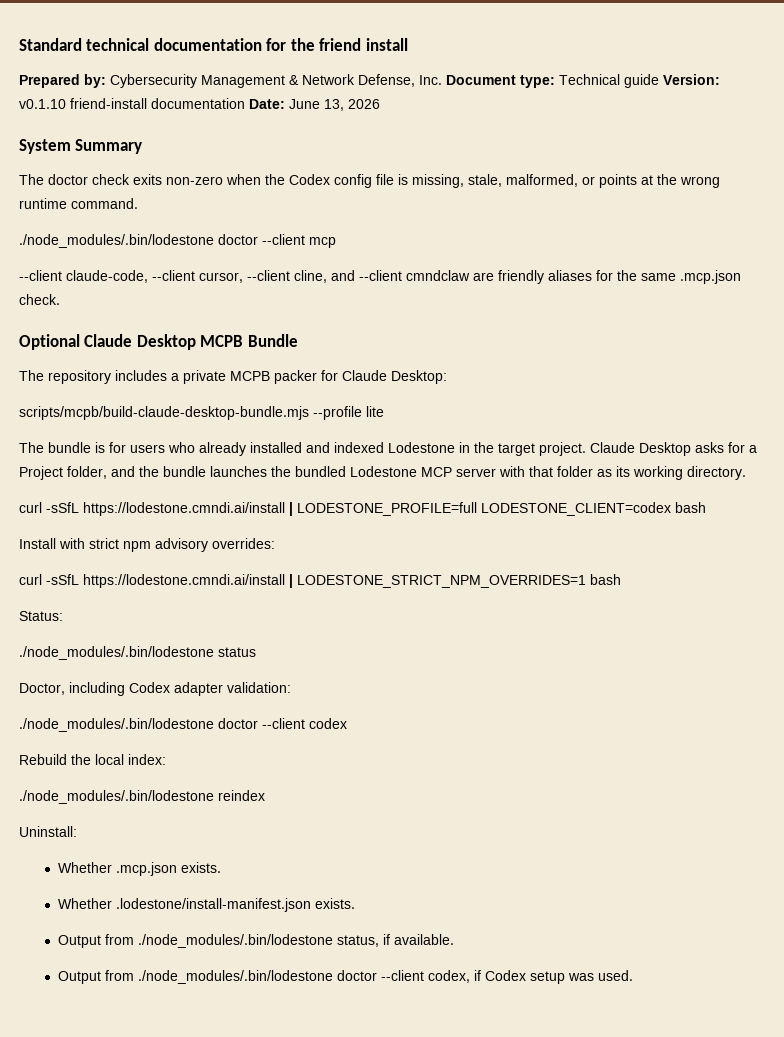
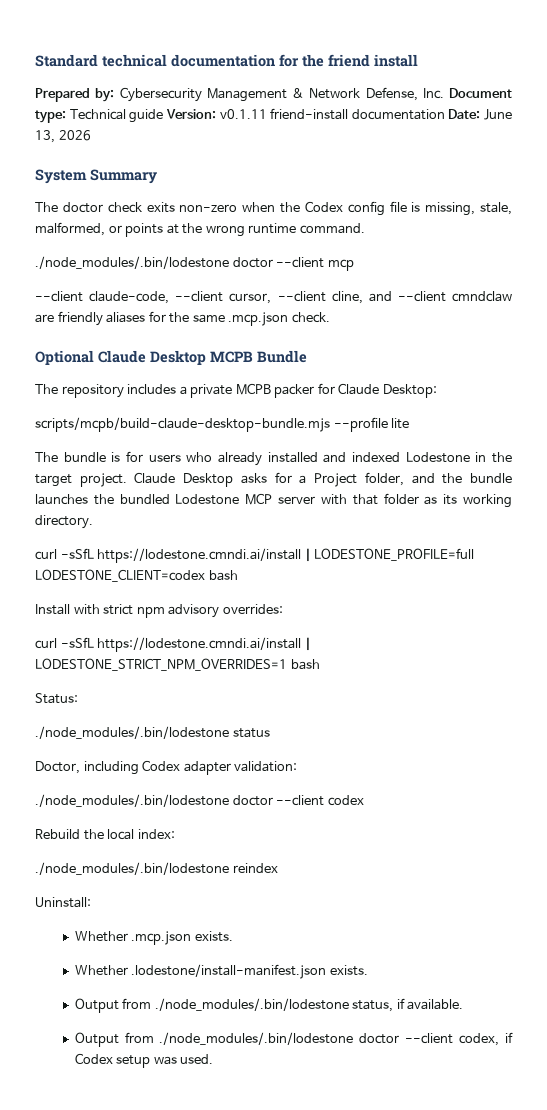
[19,99,66,109] v0.1.10 -> [219,109,267,119] v0.1.11

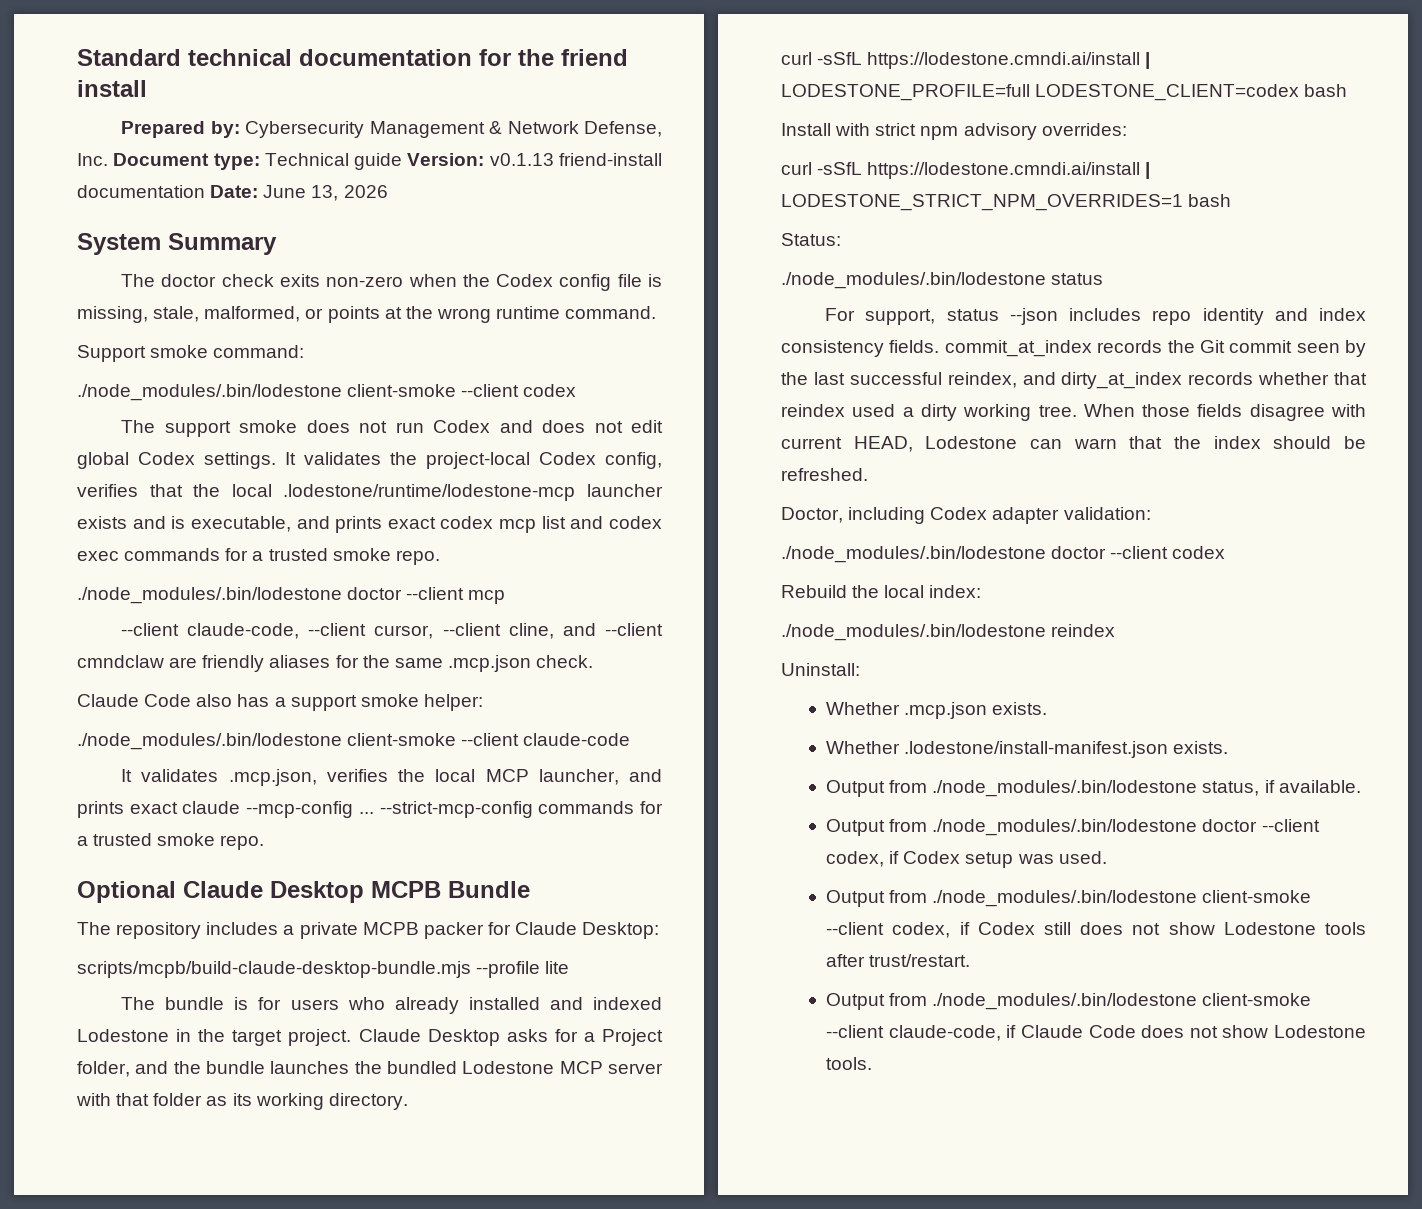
[219,109,267,119] v0.1.11 -> [489,153,554,166] v0.1.13
(365, 228) none -> [77,345,305,362] [77,384,577,401] [121,420,663,437] [77,452,662,469] [77,484,663,501] [77,516,662,533] [77,548,440,565] // Support smoke command: // ./node_modules/.bin/lodestone client-smoke --client codex // The support smoke does not run Codex and does not edit global Codex settings. It validates the project-local Codex config, verifies that the local .lodestone/runtime/lodestone-mcp launcher exists and is executable, and prints exact codex mcp list and codex exec commands for a trusted smoke repo.
(330, 317) none -> [77,694,483,711] [77,733,631,750] [121,769,662,786] [77,801,663,818] [77,833,265,850] // Claude Code also has a support smoke helper: // ./node_modules/.bin/lodestone client-smoke --client claude-code // It validates .mcp.json, verifies the local MCP launcher, and prints exact claude --mcp-config ... --strict-mcp-config commands for a trusted smoke repo.
(270, 733) none -> [825,308,1366,325] [781,340,1366,357] [781,372,1367,389] [781,404,1366,421] [781,436,1366,452] [781,468,868,481] // For support, status --json includes repo identity and index consistency fields. commit_at_index records the Git commit seen by the last successful reindex, and dirty_at_index records whether that reindex used a dirty working tree. When those fields disagree with current HEAD, Lodestone can warn that the index should be refreshed.
(214, 1059) none -> [826,890,1312,907] [826,922,1366,938] [826,954,971,967] [826,993,1312,1010] [826,1025,1366,1041] [826,1057,873,1070] // Output from ./node_modules/.bin/lodestone client-smoke --client codex, if Codex still does not show Lodestone tools after trust/restart. // Output from ./node_modules/.bin/lodestone client-smoke --client claude-code, if Claude Code does not show Lodestone tools.

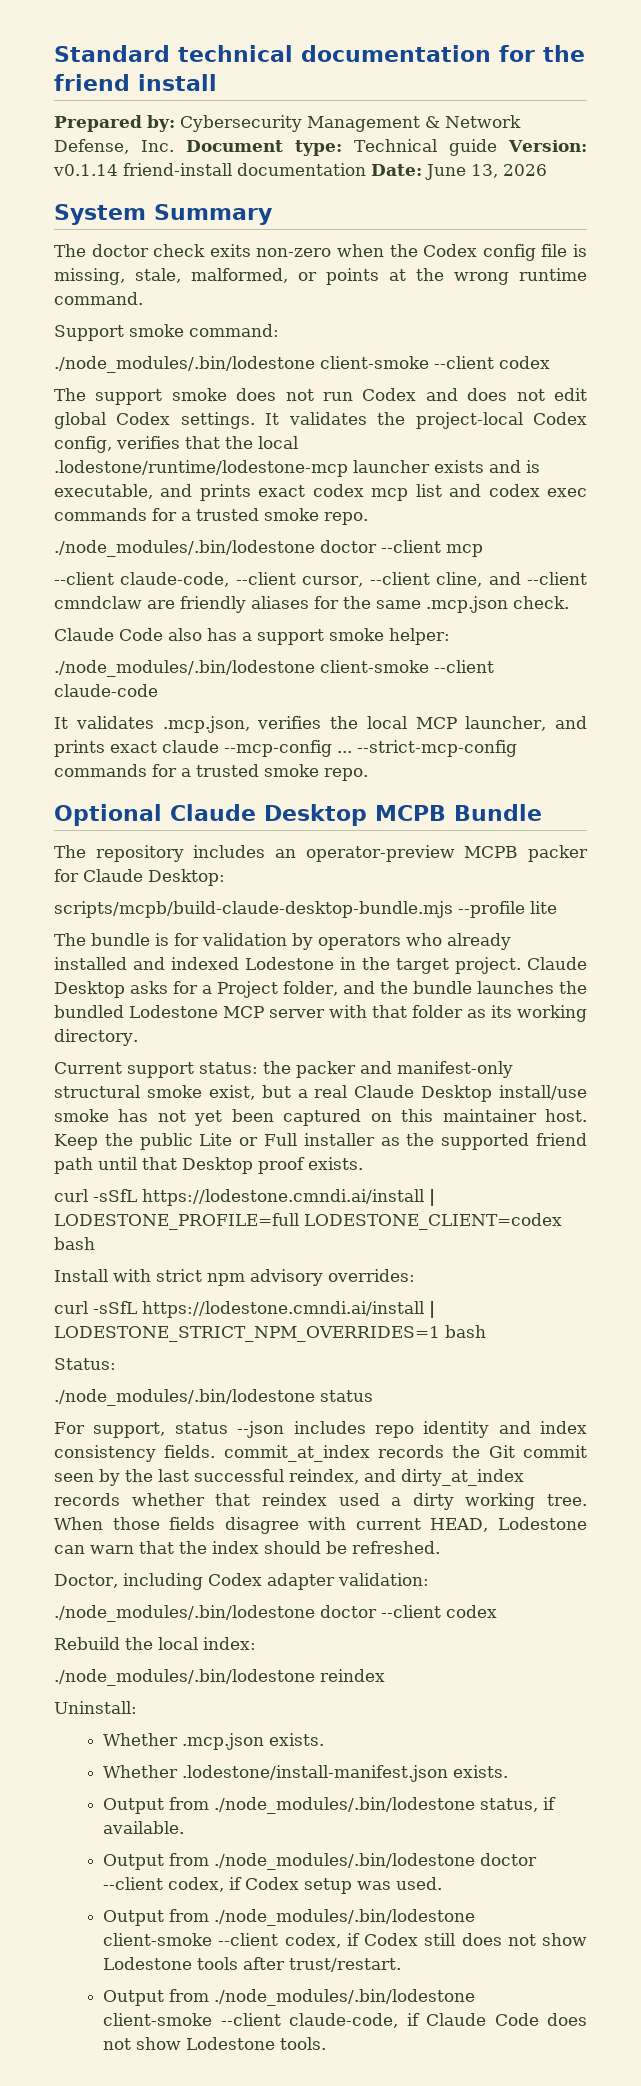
[489,153,554,166] v0.1.13 -> [53,164,118,176] v0.1.14
[283,922,358,939] a private -> [275,845,455,862] an operator-preview
[290,999,339,1010] users -> [202,933,401,950] validation by operators
(408, 1101) none -> [54,1061,513,1078] [54,1085,587,1102] [54,1109,588,1126] [54,1133,588,1150] [54,1157,363,1174] // Current support status: the packer and manifest-only structural smoke exist, but a real Claude Desktop install/use smoke has not yet been captured on this maintainer host. Keep the public Lite or Full installer as the supported friend path until that Desktop proof exists.

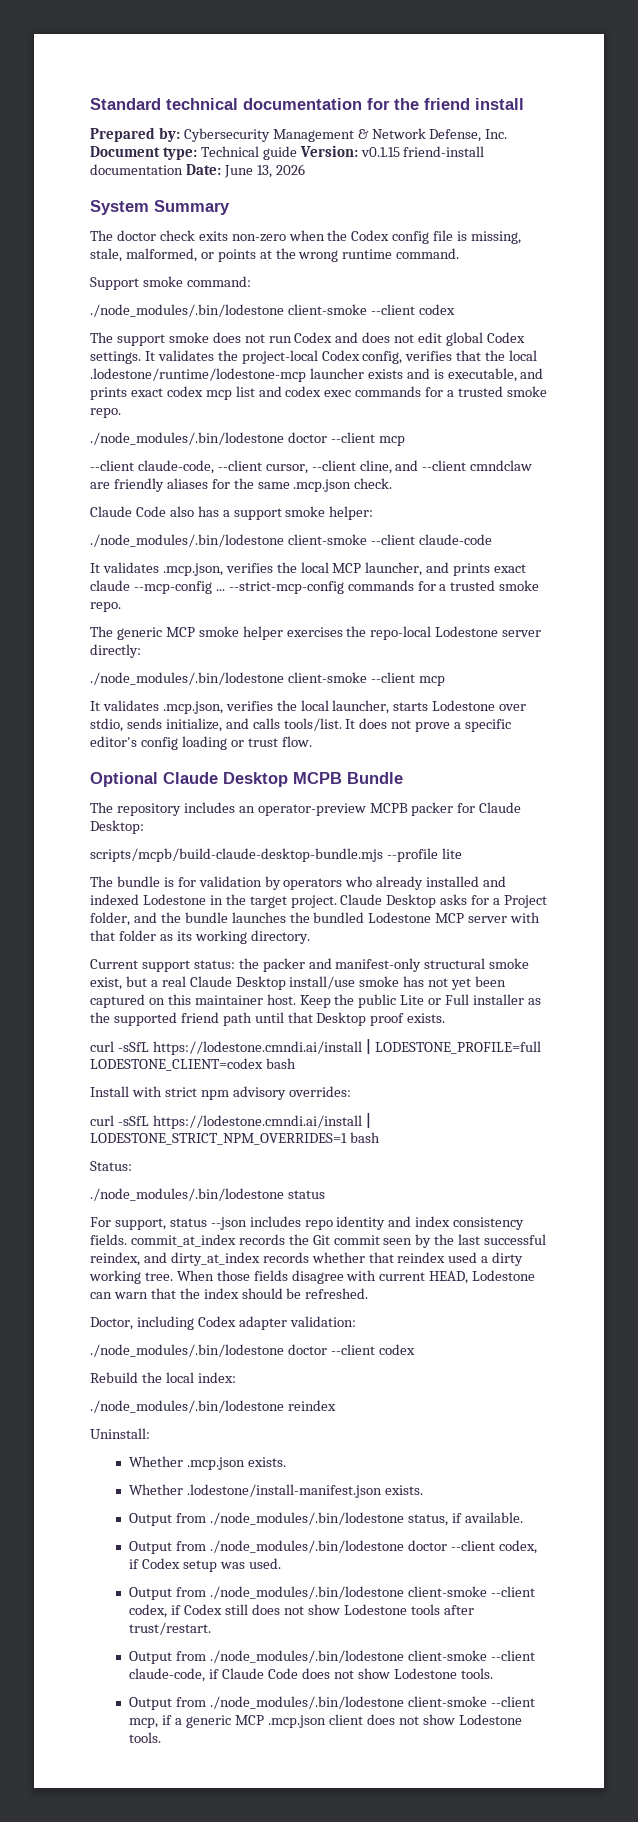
[53,164,118,176] v0.1.14 -> [360,147,400,157] v0.1.15
(368, 774) none -> [90,626,542,640] [90,644,141,658] [90,672,445,686] [90,700,527,714] [90,718,512,732] [90,736,312,750] // The generic MCP smoke helper exercises the repo-local Lodestone server directly: // ./node_modules/.bin/lodestone client-smoke --client mcp // It validates .mcp.json, verifies the local launcher, starts Lodestone over stdio, sends initialize, and calls tools/list. It does not prove a specific editor's config loading or trust flow.
(327, 2043) none -> [129,1696,536,1710] [129,1714,522,1728] [129,1732,162,1743] // Output from ./node_modules/.bin/lodestone client-smoke --client mcp, if a generic MCP .mcp.json client does not show Lodestone tools.

